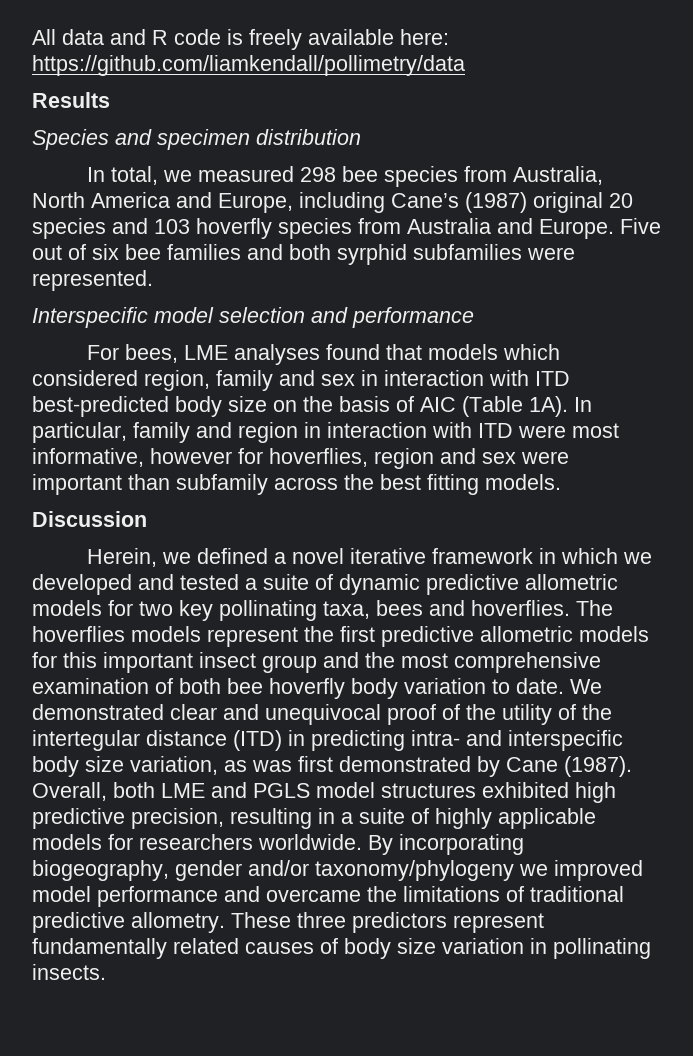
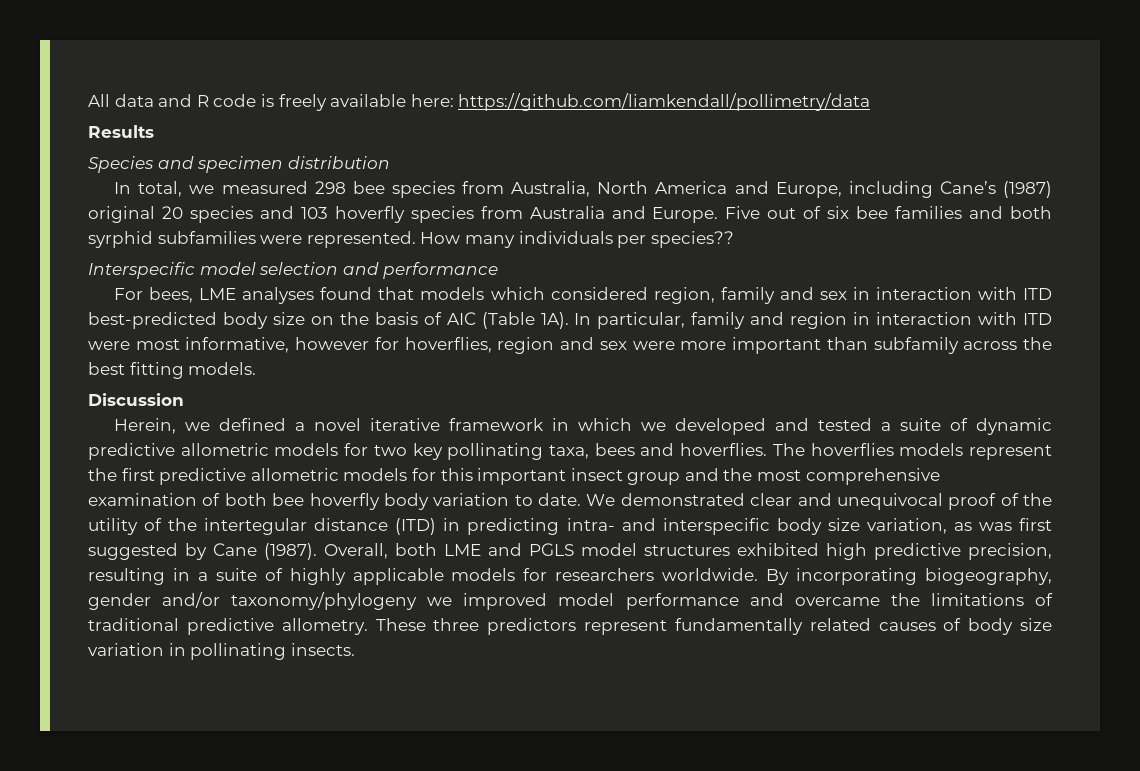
(153, 280) none -> [420,231,734,248] How many individuals per species??
(569, 457) none -> [680,341,727,350] more
[339,756,471,772] demonstrated -> [88,543,178,560] suggested

